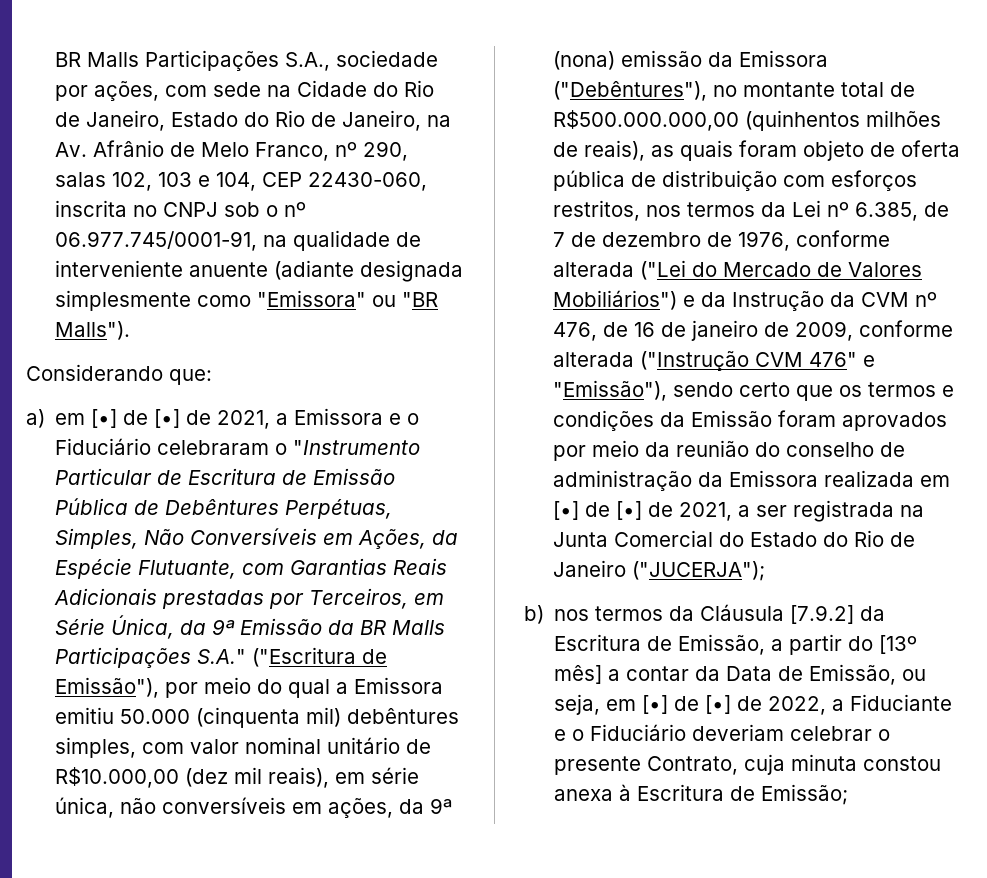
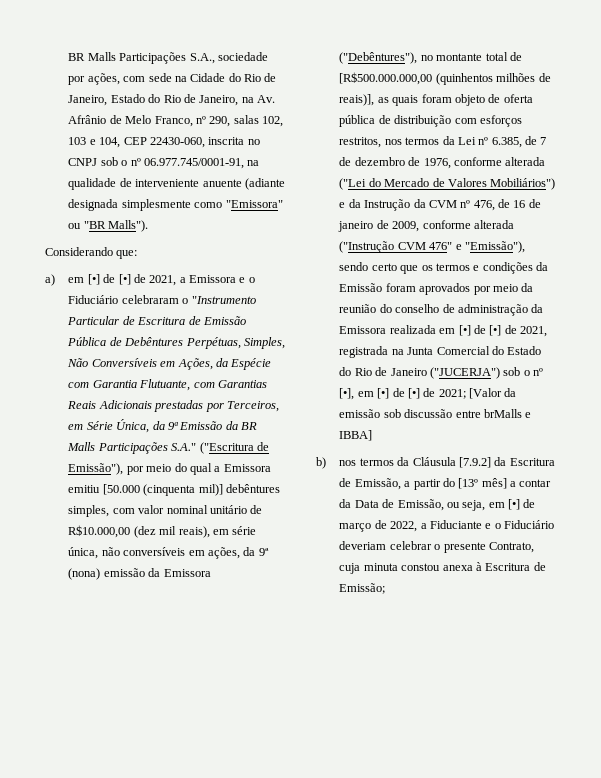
(133, 568) none -> [68,380,137,388] com Garantia
[120,707,342,728] 50.000 (cinquenta mil) -> [102,484,223,496] [50.000 (cinquenta mil)]
[553,110,740,131] R$500.000.000,00 -> [339,72,433,85] [R$500.000.000,00
[584,140,646,161] reais), -> [339,94,375,106] reais)],
[738,505,788,517] a ser -> (548, 331) none
[632,561,766,581] ("JUCERJA"); -> [429,367,544,379] [339,388,517,400] [339,409,532,418] [339,430,373,441] ("JUCERJA") sob o nº [•], em [•] de [•] de 2021; [Valor da emissão sob discussão entre brMalls e IBBA]
[705,695,732,714] [•] -> [339,523,372,532] março

